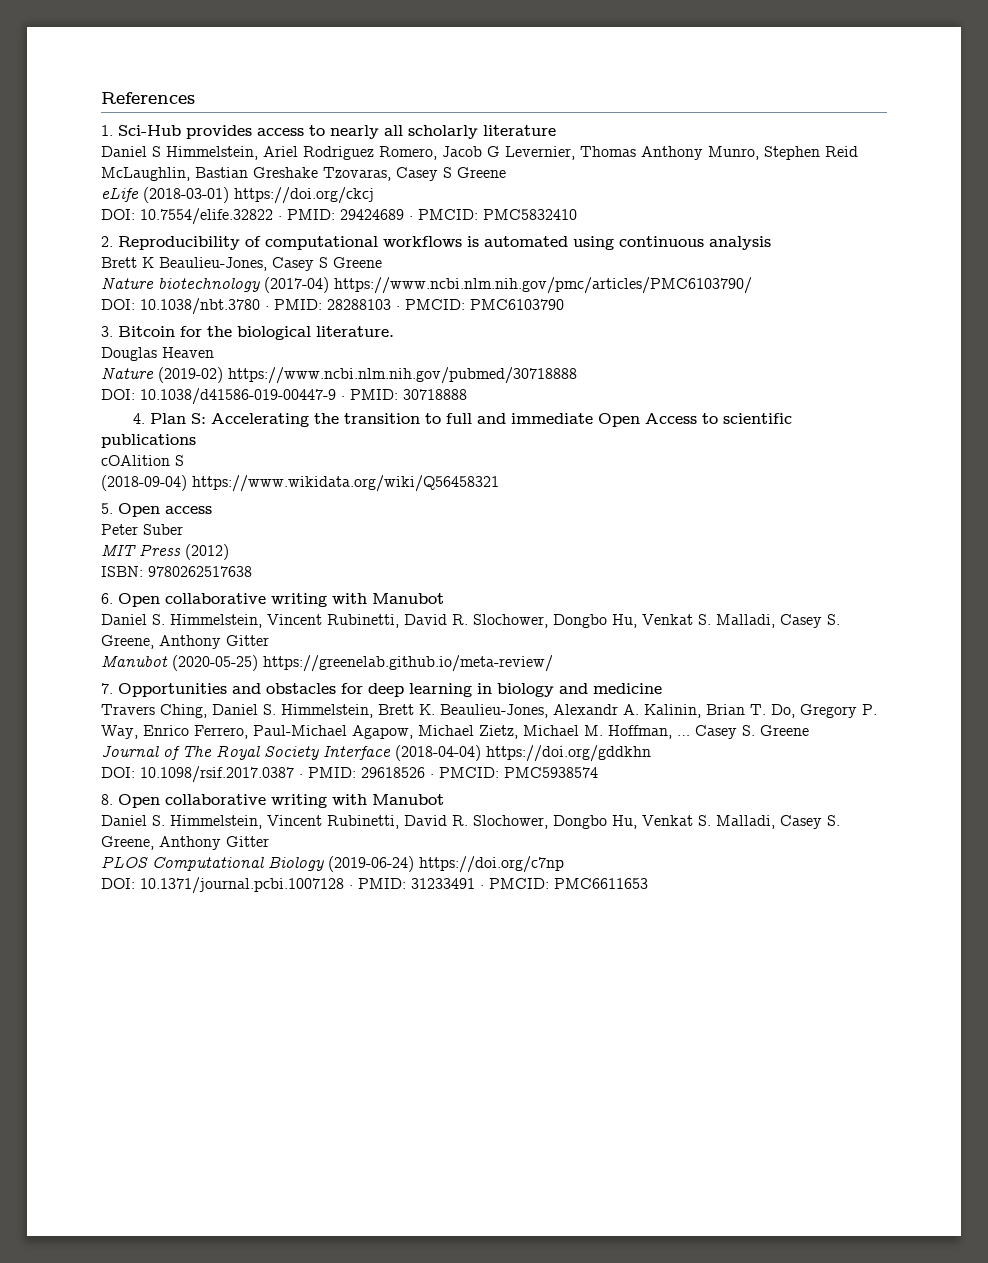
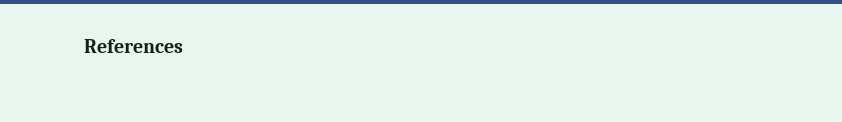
[101,125,556,139] [101,146,858,160] [101,167,506,181] [101,187,374,204] [101,208,577,225] [101,236,771,250] [101,257,382,271] [101,277,752,294] [101,298,564,315] [101,326,394,340] [101,347,214,361] [101,367,577,384] [101,388,467,405] [133,413,793,427] [101,434,196,448] [101,455,184,466] [101,475,499,492] [101,503,212,517] [101,524,183,535] [101,544,229,560] [101,566,252,577] [101,593,444,607] [101,614,840,628] [101,635,269,649] [101,655,553,672] [101,683,662,697] [101,704,877,718] [101,725,809,739] [101,745,651,762] [101,766,598,783] [101,794,444,808] [101,815,840,829] [101,836,269,850] [101,856,564,873] [101,877,648,894] // 1. Sci-Hub provides access to nearly all scholarly literature // Daniel S Himmelstein, Ariel Rodriguez Romero, Jacob G Levernier, Thomas Anthony Munro, Stephen Reid McLaughlin, Bastian Greshake Tzovaras, Casey S Greene // eLife (2018-03-01) https://doi.org/ckcj // DOI: 10.7554/elife.32822 · PMID: 29424689 · PMCID: PMC5832410 // 2. Reproducibility of computational workflows is automated using continuous analysis // Brett K Beaulieu-Jones, Casey S Greene // Nature biotechnology (2017-04) https://www.ncbi.nlm.nih.gov/pmc/articles/PMC6103790/ // DOI: 10.1038/nbt.3780 · PMID: 28288103 · PMCID: PMC6103790 // 3. Bitcoin for the biological literature. // Douglas Heaven // Nature (2019-02) https://www.ncbi.nlm.nih.gov/pubmed/30718888 // DOI: 10.1038/d41586-019-00447-9 · PMID: 30718888 // 4. Plan S: Accelerating the transition to full and immediate Open Access to scientific publications // cOAlition S // (2018-09-04) https://www.wikidata.org/wiki/Q56458321 // 5. Open access // Peter Suber // MIT Press (2012) // ISBN: 9780262517638 // 6. Open collaborative writing with Manubot // Daniel S. Himmelstein, Vincent Rubinetti, David R. Slochower, Dongbo Hu, Venkat S. Malladi, Casey S. Greene, Anthony Gitter // Manubot (2020-05-25) https://greenelab.github.io/meta-review/ // 7. Opportunities and obstacles for deep learning in biology and medicine // Travers Ching, Daniel S. Himmelstein, Brett K. Beaulieu-Jones, Alexandr A. Kalinin, Brian T. Do, Gregory P. Way, Enrico Ferrero, Paul-Michael Agapow, Michael Zietz, Michael M. Hoffman, … Casey S. Greene // Journal of The Royal Society Interface (2018-04-04) https://doi.org/gddkhn // DOI: 10.1098/rsif.2017.0387 · PMID: 29618526 · PMCID: PMC5938574 // 8. Open collaborative writing with Manubot // Daniel S. Himmelstein, Vincent Rubinetti, David R. Slochower, Dongbo Hu, Venkat S. Malladi, Casey S. Greene, Anthony Gitter // PLOS Computational Biology (2019-06-24) https://doi.org/c7np // DOI: 10.1371/journal.pcbi.1007128 · PMID: 31233491 · PMCID: PMC6611653 -> (183, 46) none

